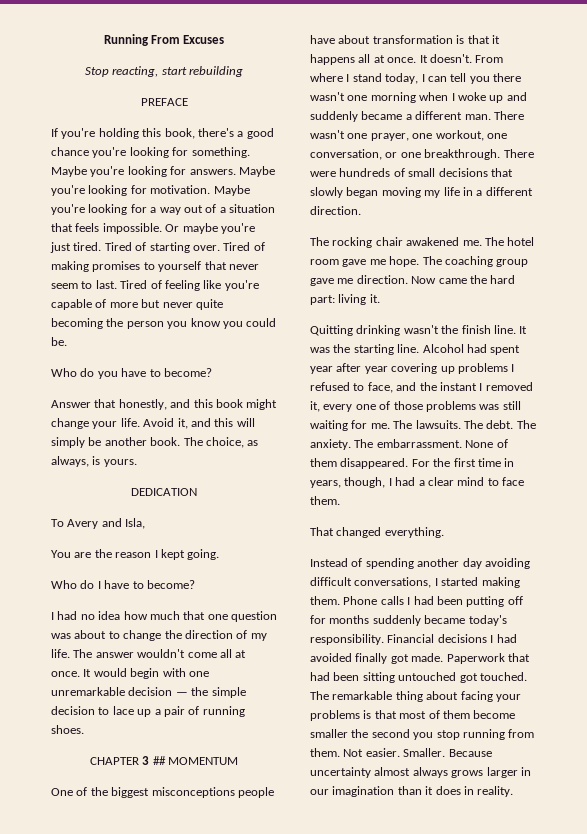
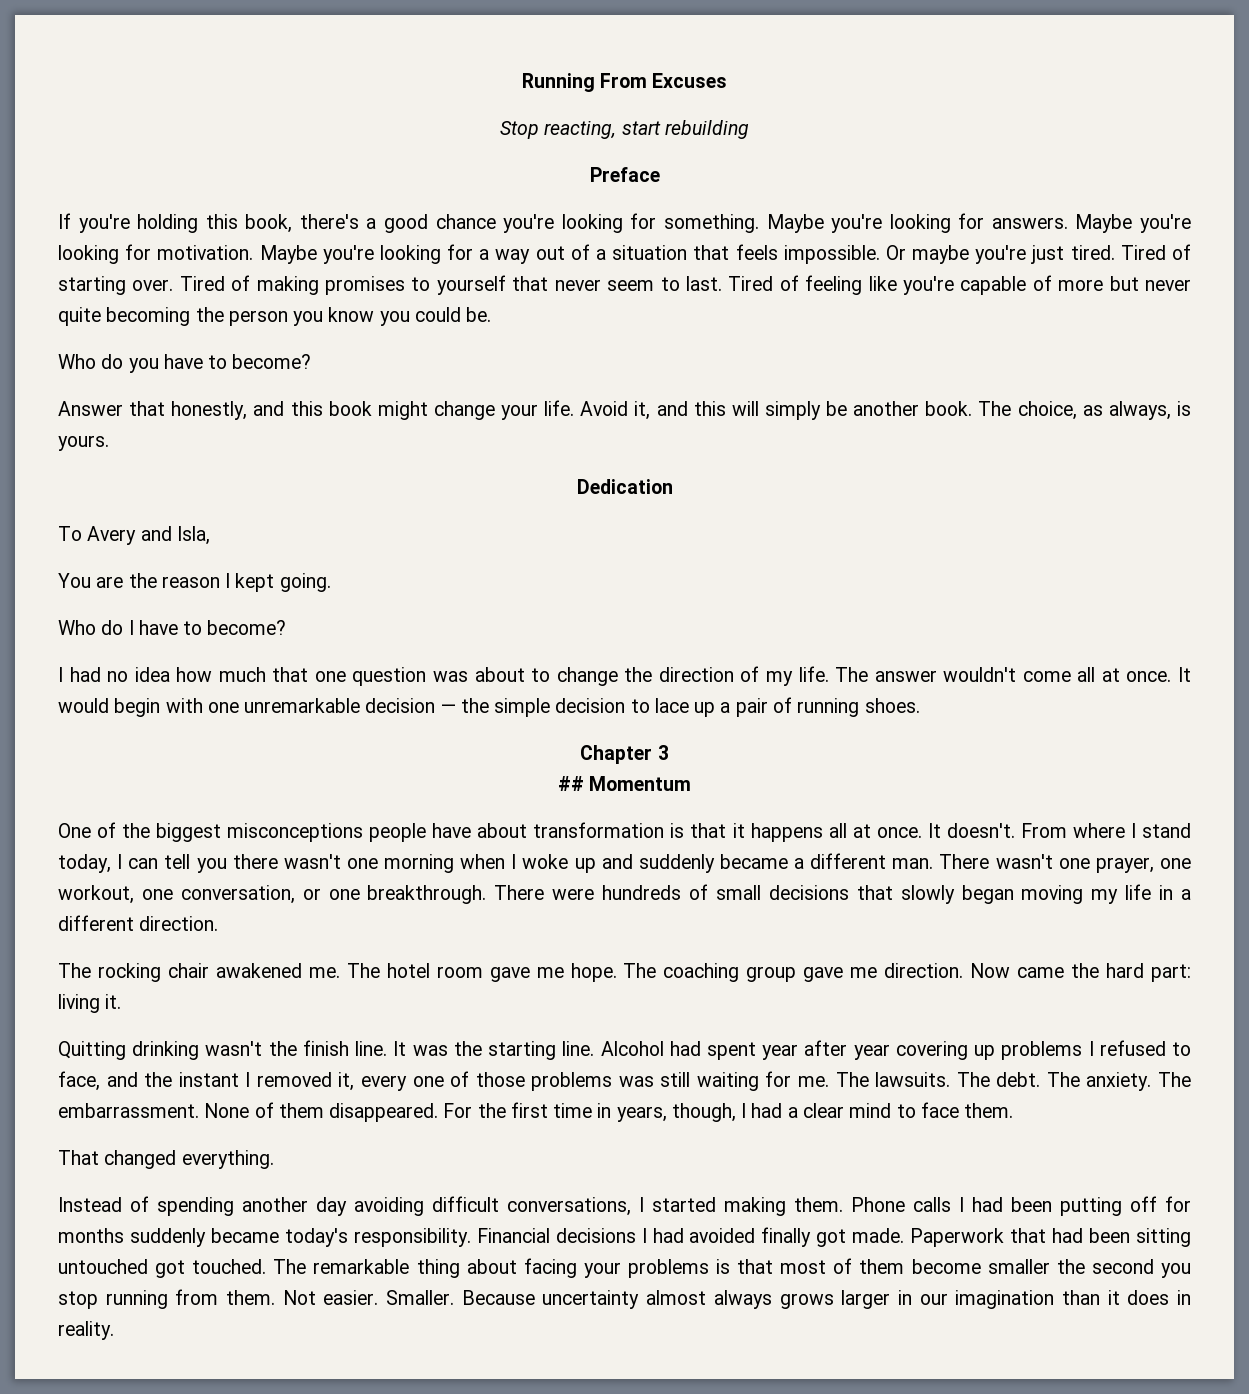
[140,98,188,106] PREFACE -> [589,167,660,182] Preface
[131,488,197,496] DEDICATION -> [576,479,673,494] Dedication
[89,757,139,765] CHAPTER -> [580,745,653,764] Chapter
[152,756,239,765] ## MOMENTUM -> [557,776,692,791] // ## Momentum

